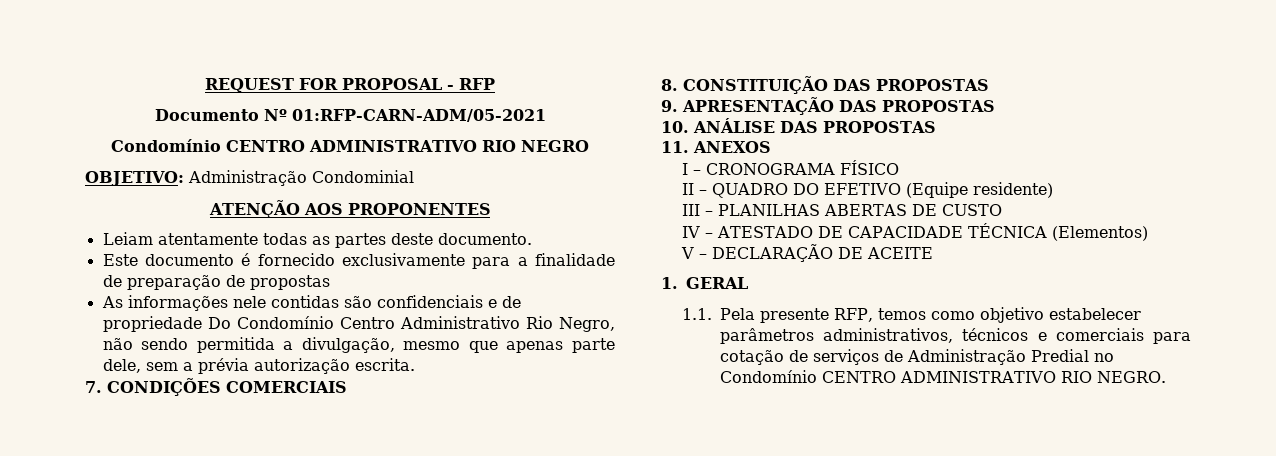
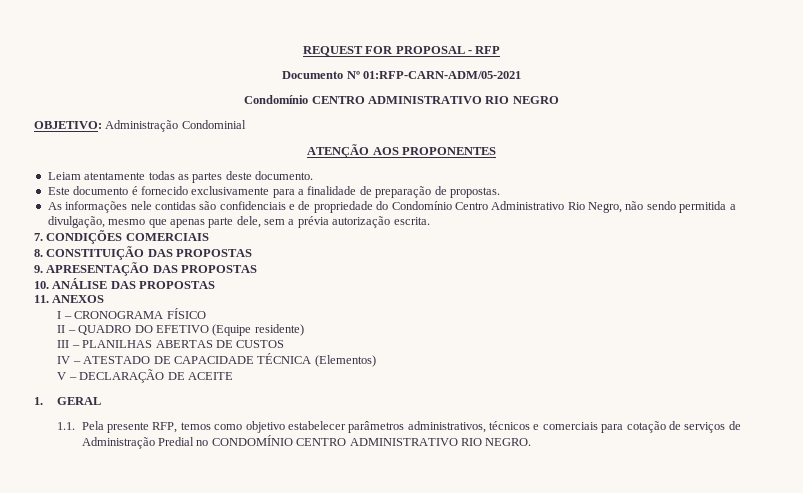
[249,275,330,290] propostas -> [449,187,500,198] propostas.
[207,317,231,329] Do -> [376,201,389,210] do
[941,204,1002,216] CUSTO -> [236,340,285,348] CUSTOS
[719,370,817,383] Condomínio -> [211,435,293,446] CONDOMÍNIO

